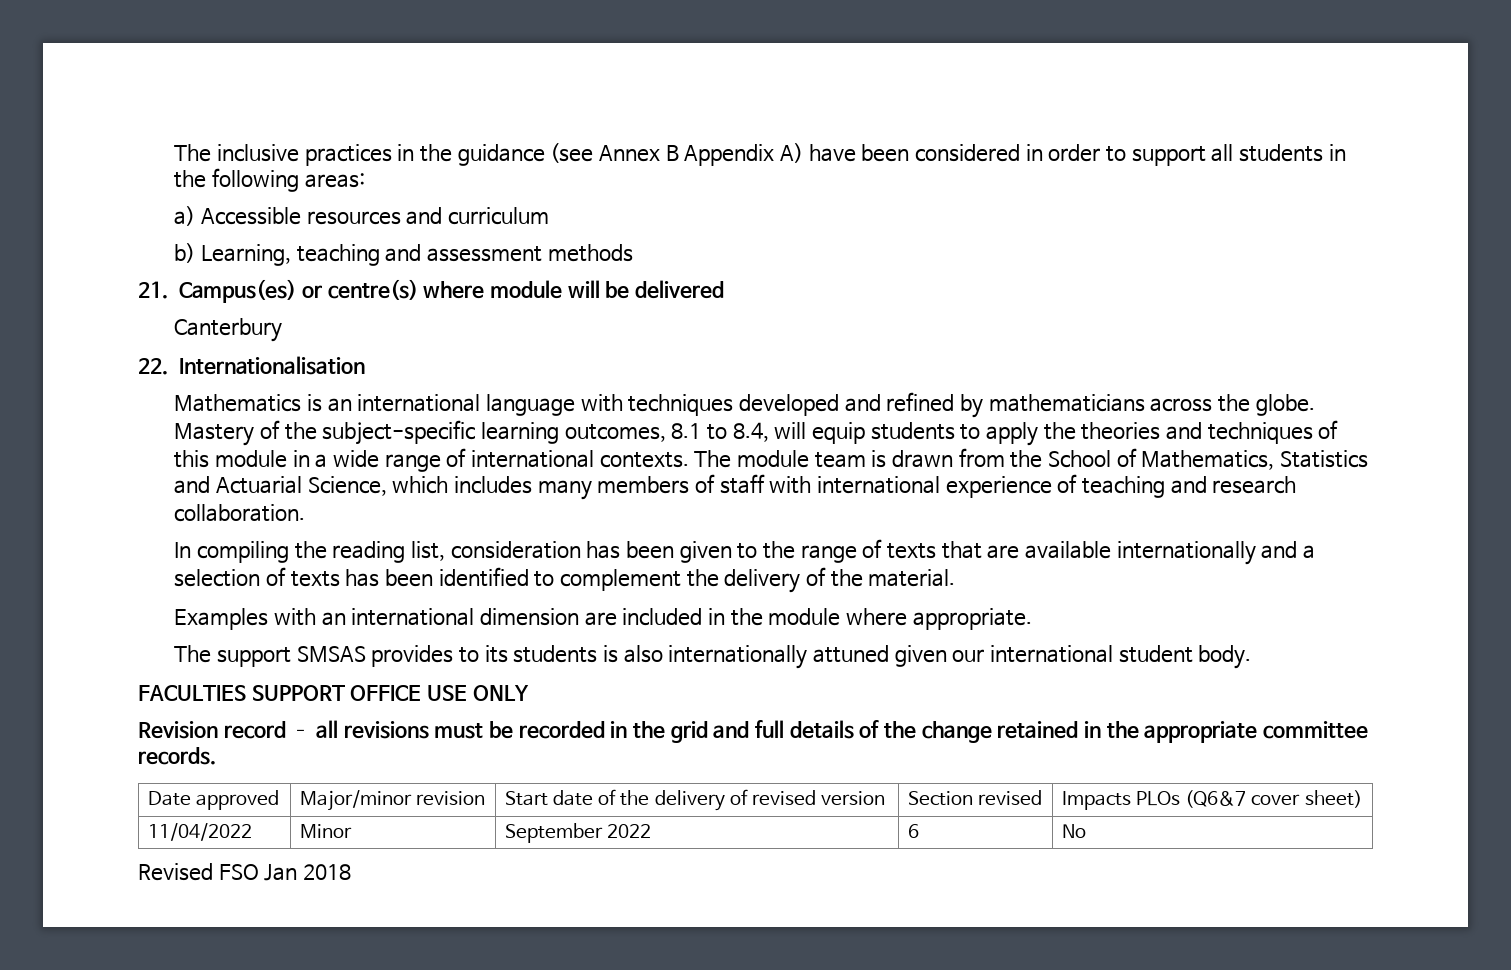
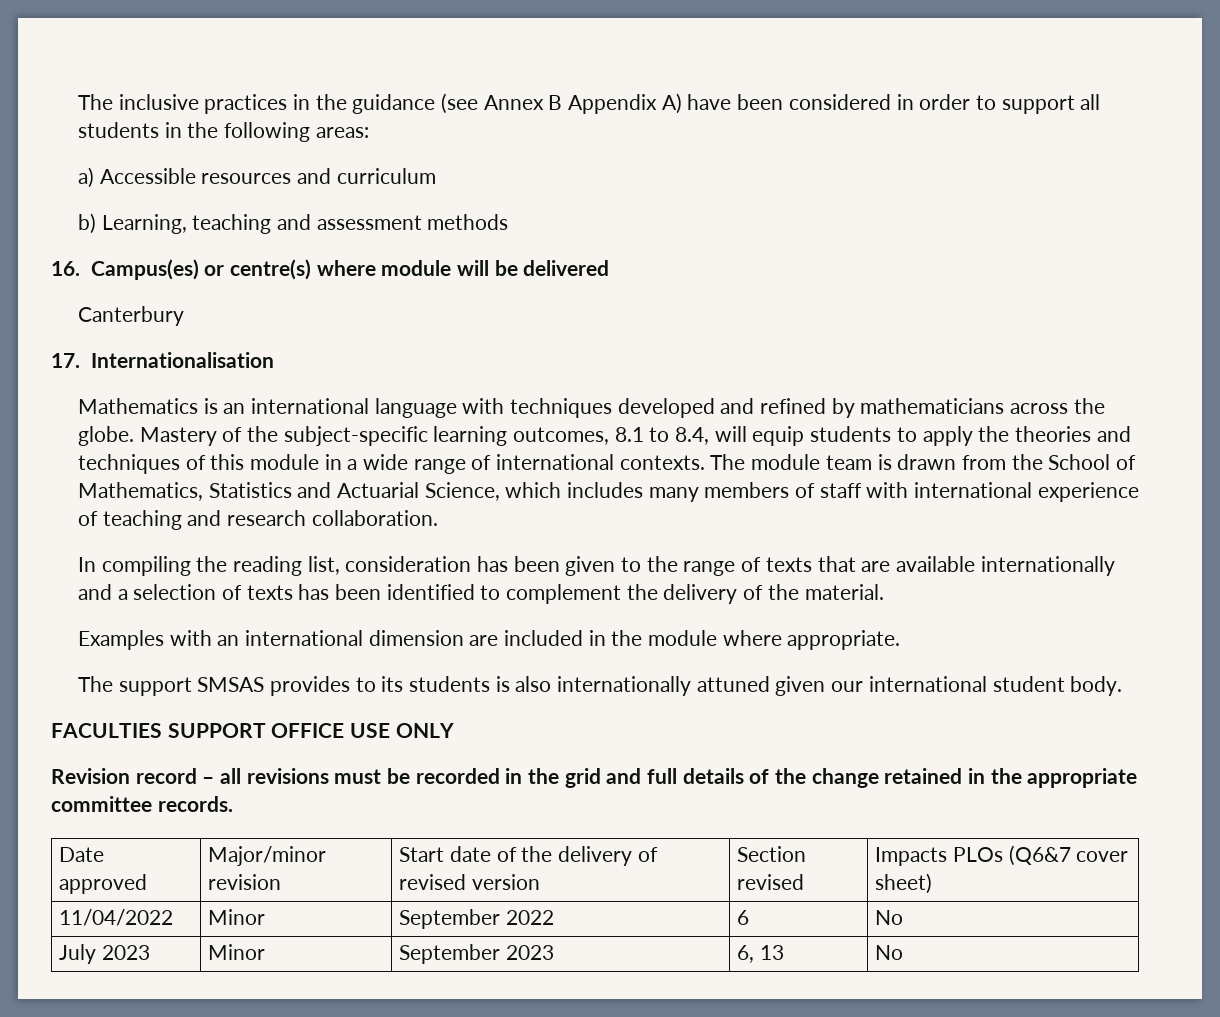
[138,281,168,299] 21. -> [51,261,80,276] 16.
[138,358,168,375] 22. -> [51,353,80,368] 17.
[138,863,351,881] // Revised FSO Jan 2018 -> [59,944,151,964] [208,944,266,960] [399,944,555,964] [737,945,785,963] [875,945,904,960] // July 2023 | Minor | September 2023 | 6, 13 | No

